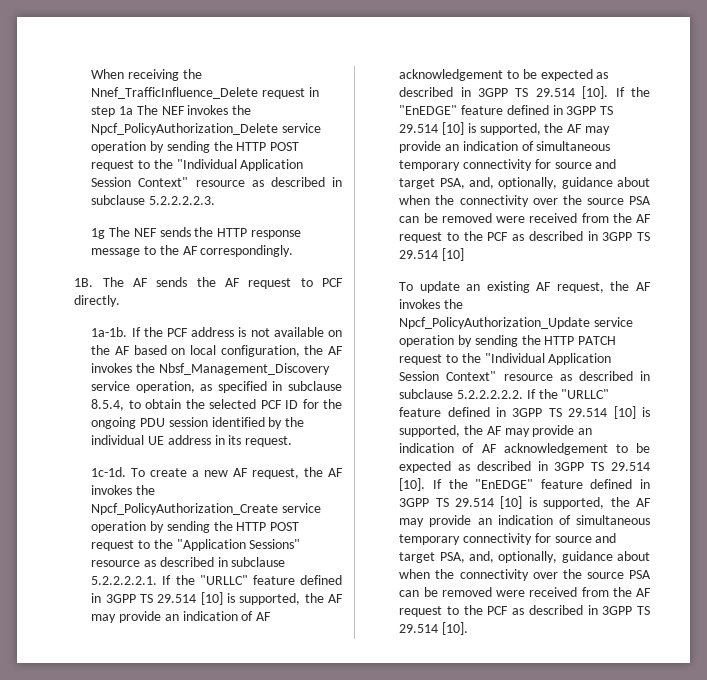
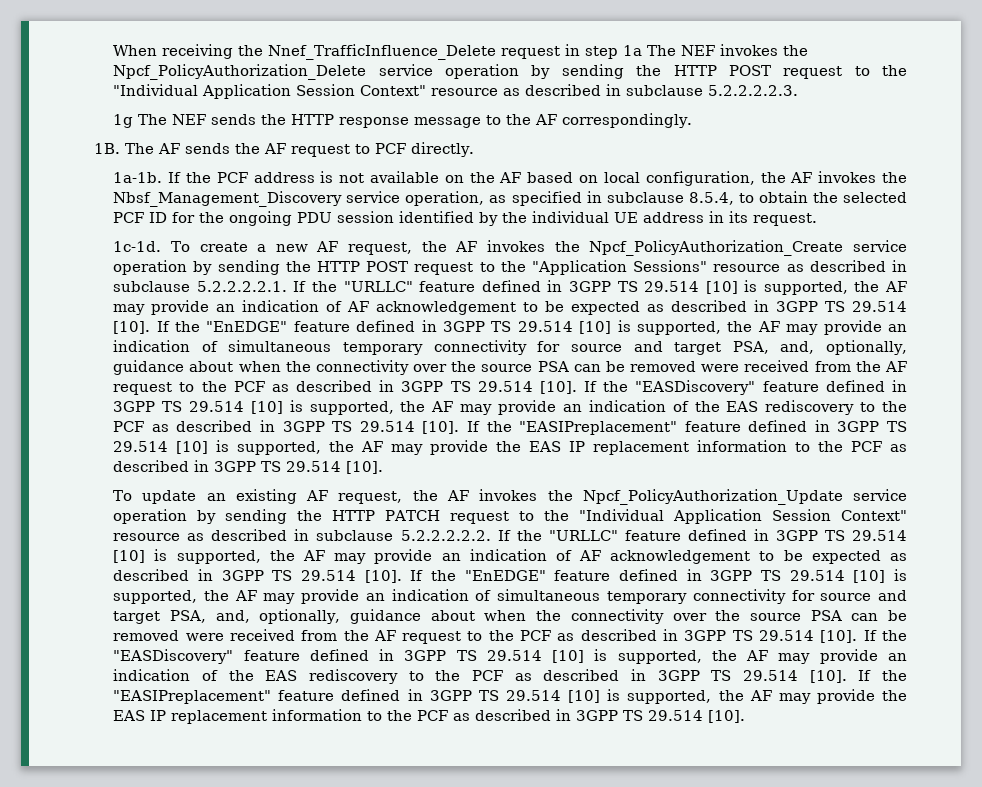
[442,248,465,261] [10] -> [539,380,908,395] [113,400,907,415] [113,420,907,435] [113,440,908,455] [113,460,384,474] [10]. If the "EASDiscovery" feature defined in 3GPP TS 29.514 [10] is supported, the AF may provide an indication of the EAS rediscovery to the PCF as described in 3GPP TS 29.514 [10]. If the "EASIPreplacement" feature defined in 3GPP TS 29.514 [10] is supported, the AF may provide the EAS IP replacement information to the PCF as described in 3GPP TS 29.514 [10].
(469, 628) none -> [863,630,908,641] [113,649,907,664] [113,669,908,684] [113,689,908,704] [113,709,746,724] If the "EASDiscovery" feature defined in 3GPP TS 29.514 [10] is supported, the AF may provide an indication of the EAS rediscovery to the PCF as described in 3GPP TS 29.514 [10]. If the "EASIPreplacement" feature defined in 3GPP TS 29.514 [10] is supported, the AF may provide the EAS IP replacement information to the PCF as described in 3GPP TS 29.514 [10].

